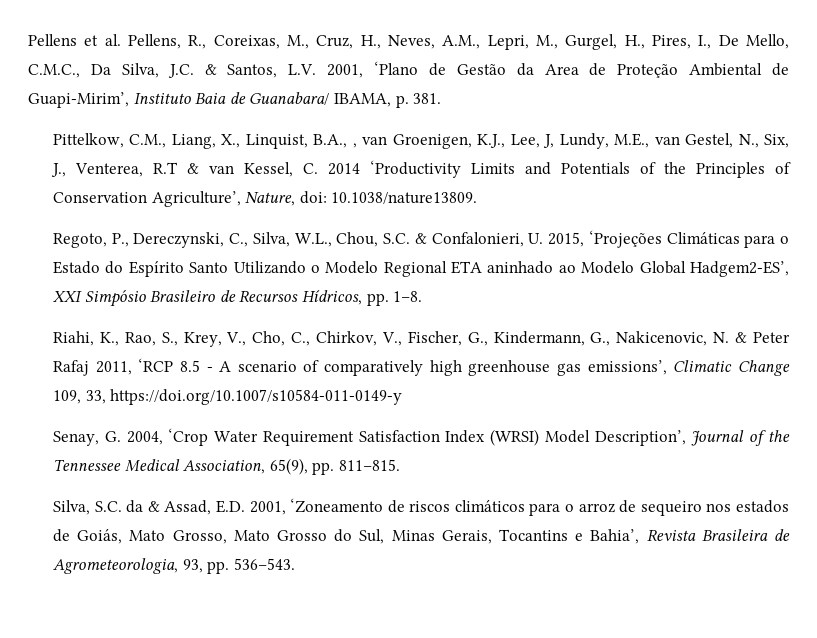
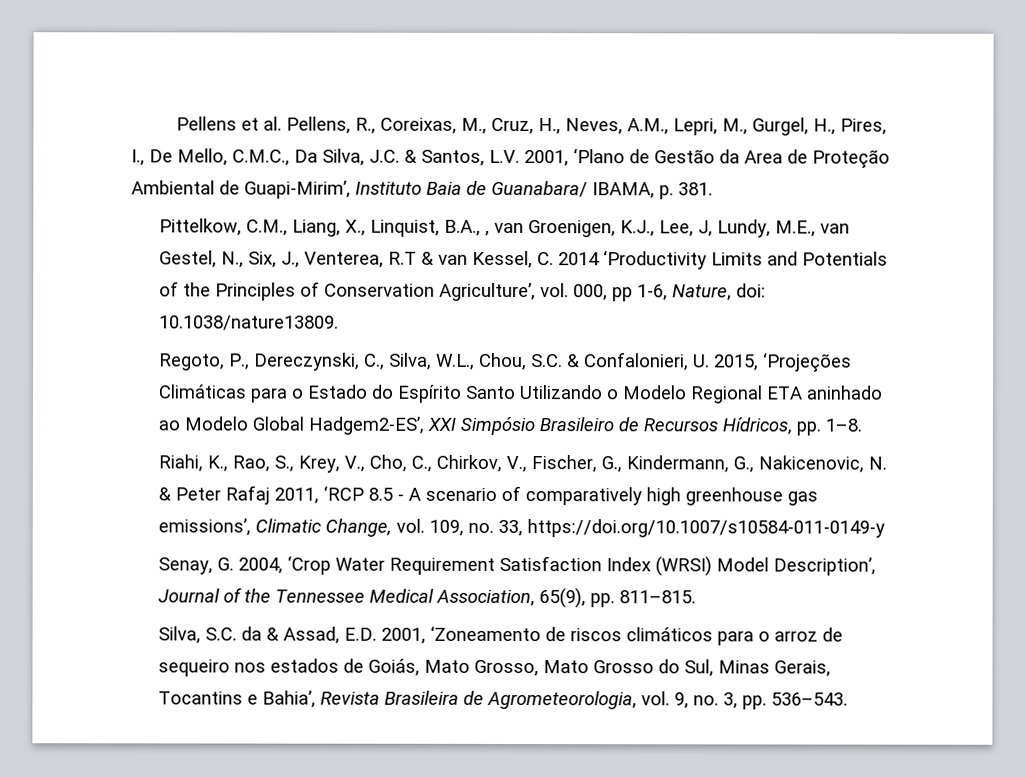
(241, 199) none -> [539,283,668,302] vol. 000, pp 1-6,
[738,360,790,376] [52,390,81,404] Change 109, -> [324,518,494,537] Change, vol. 109, no.
[182,559,203,573] 93, -> [640,691,738,709] vol. 9, no. 3,

